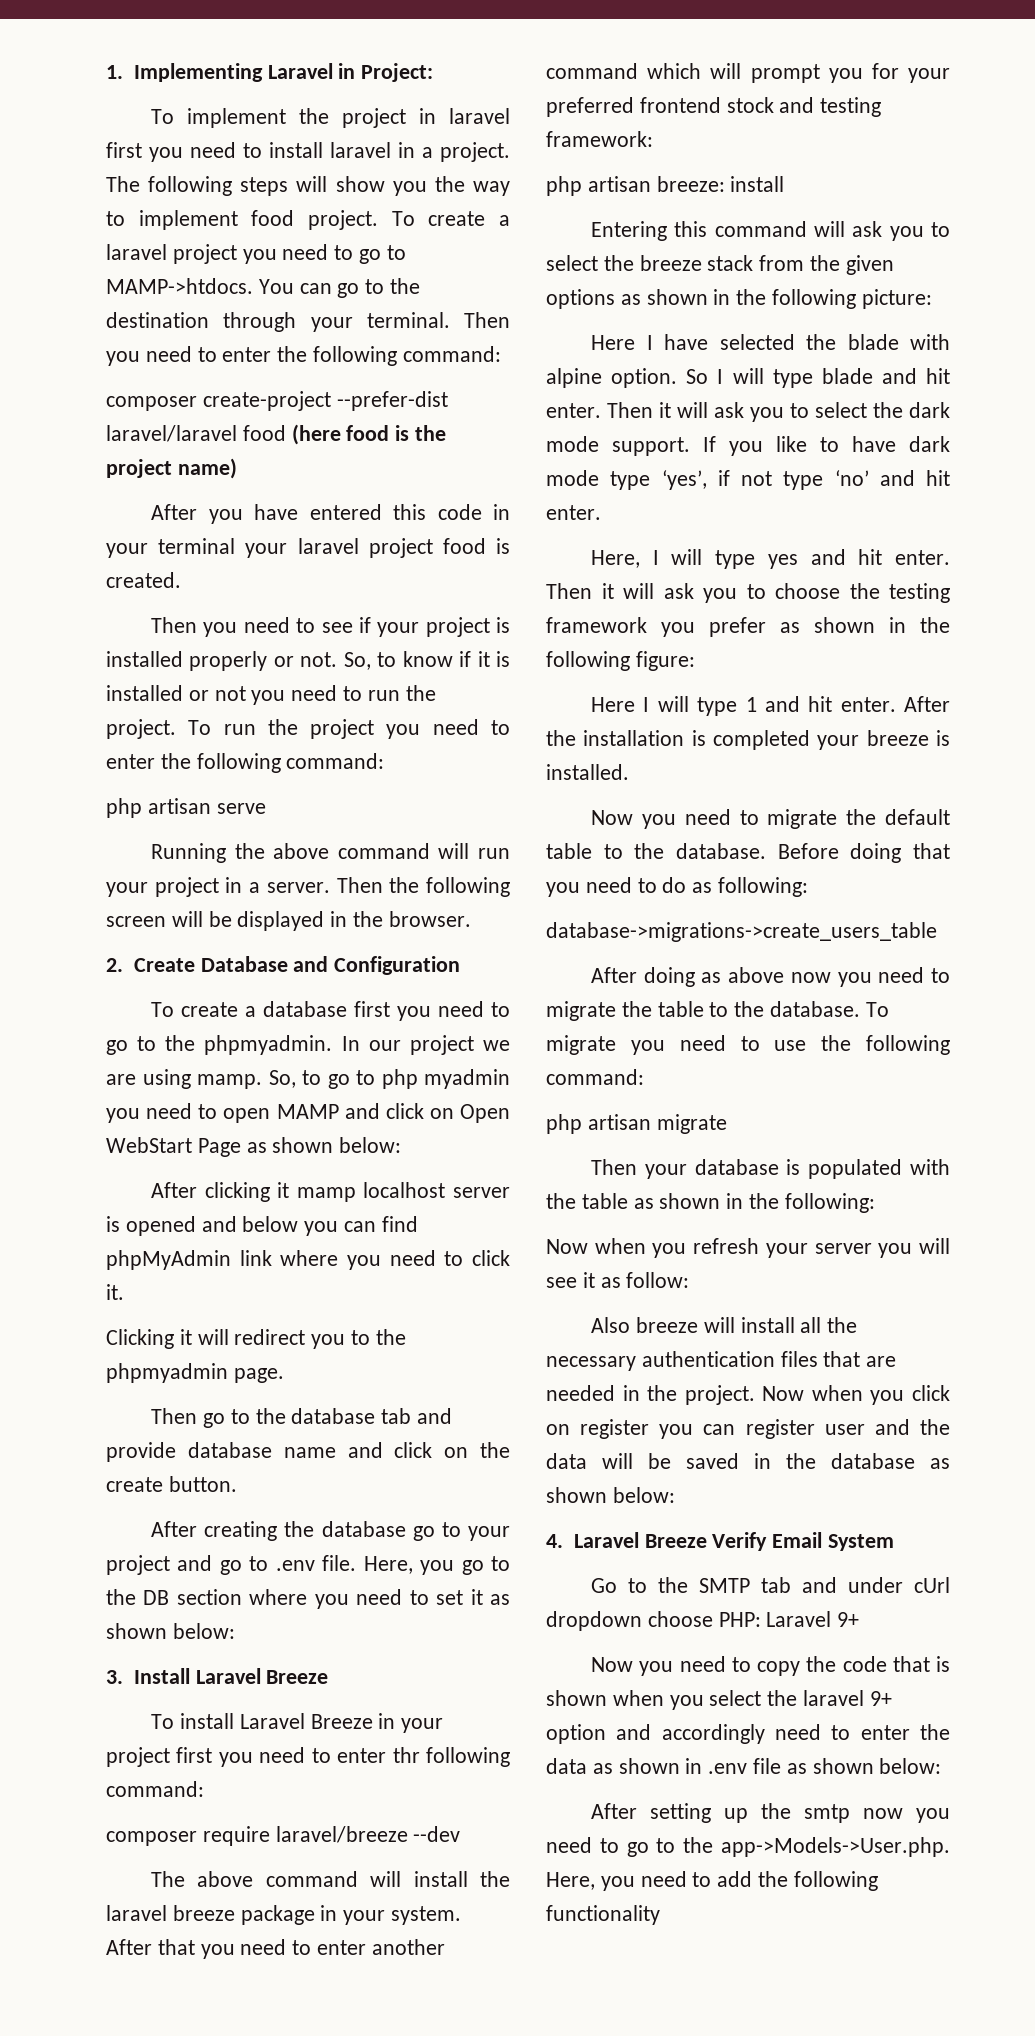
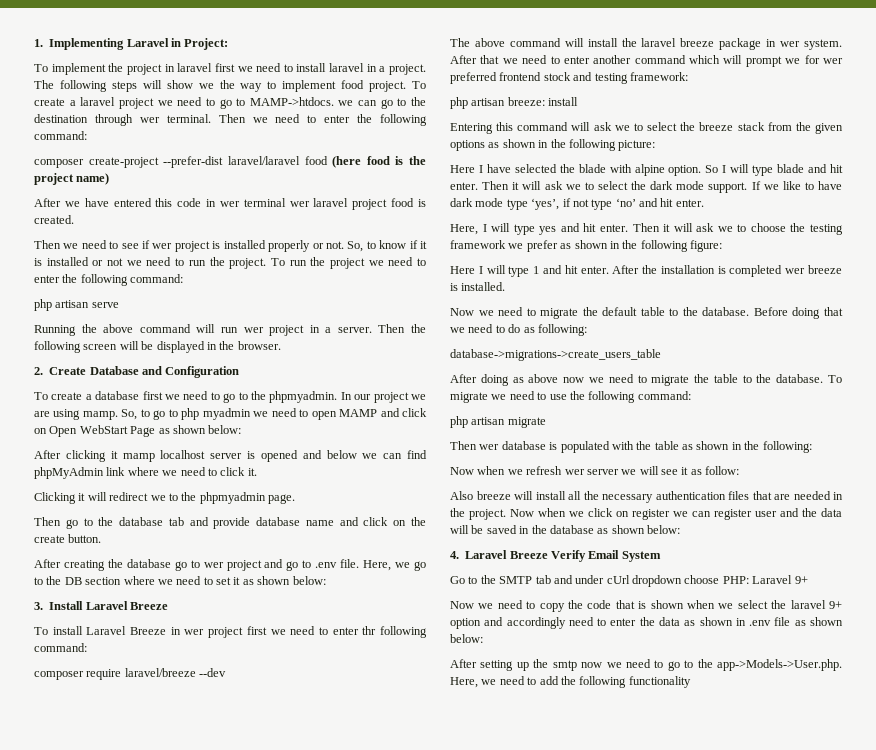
[149,147,183,162] you -> [237,66,253,72] we
[392,181,427,196] you -> [198,83,214,89] we
[242,249,277,264] you -> [157,100,173,106] we
[258,279,294,294] You -> [338,100,354,106] we
[310,317,353,332] your -> [139,117,160,123] wer
[106,351,140,366] you -> [252,117,268,123] we
[208,509,243,524] you -> [64,201,80,207] we
[106,538,288,558] your terminal your -> [219,198,310,207] wer terminal wer
[203,622,238,637] you -> [63,243,79,249] we
[377,622,420,637] your -> [152,243,173,249] wer
[251,690,286,705] you -> [126,260,142,266] we
[386,724,421,739] you -> [368,260,384,266] we
[106,882,148,897] your -> [243,327,264,333] wer
[397,1006,432,1021] you -> [165,394,180,400] we
[106,1108,140,1123] you -> [253,411,269,417] we
[304,1221,339,1236] you -> [362,453,378,459] we
[347,1255,381,1270] you -> [162,470,178,476] we
[311,1334,346,1349] you -> [150,495,166,501] we
[467,1526,510,1541] your -> [203,562,224,568] wer
[420,1560,455,1575] you -> [395,562,411,568] we
[314,1594,349,1609] you -> [157,579,173,585] we
[401,1718,444,1733] your -> [184,629,205,635] wer
[218,1752,253,1767] you -> [270,629,286,635] we
[343,1910,386,1925] your -> [780,41,801,47] wer
[200,1944,235,1959] you -> [502,58,518,64] we
[828,63,950,83] you for your -> [785,55,843,64] we for wer
[889,226,924,241] you -> [614,125,630,131] we
[750,407,784,422] you -> [565,184,581,190] we
[729,441,763,456] you -> [763,184,779,190] we
[703,588,737,603] you -> [717,226,733,232] we
[661,622,695,637] you -> [508,243,524,249] we
[817,735,860,750] your -> [785,268,806,274] wer
[641,814,676,829] you -> [478,310,494,316] we
[546,882,580,897] you -> [450,327,465,333] we
[837,972,872,987] you -> [588,377,604,383] we
[630,1040,665,1055] you -> [491,394,507,400] we
[644,1164,687,1179] your -> [479,444,500,450] wer
[652,1238,913,1258] you refresh your server you -> [507,466,637,475] we refresh wer server we
[870,1390,905,1405] you -> [569,511,584,517] we
[659,1424,694,1439] you -> [673,511,688,517] we
[639,1661,674,1676] you -> [478,603,494,609] we
[669,1695,704,1710] you -> [718,603,734,609] we
[916,1808,950,1823] you -> [606,662,622,668] we
[600,1876,635,1891] you -> [481,679,497,685] we

